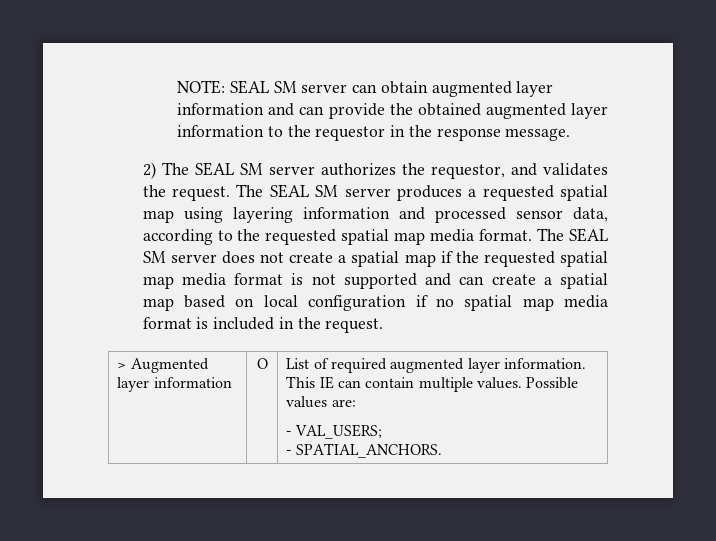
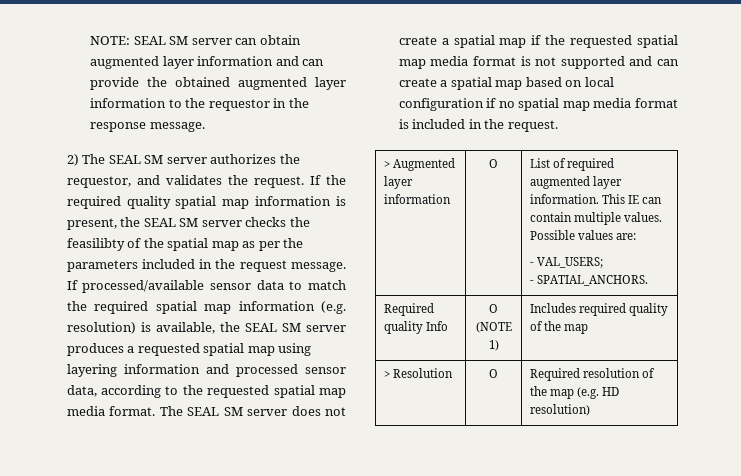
[236,184,264,197] The -> [309,175,346,185] [66,196,347,209] [66,217,310,230] [66,238,304,251] [66,259,346,272] [66,280,347,293] [66,301,346,314] [66,322,240,334] If the required quality spatial map information is present, the SEAL SM server checks the feasilibty of the spatial map as per the parameters included in the request message. If processed/available sensor data to match the required spatial map information (e.g. resolution) is available, the
(442, 450) none -> [383,303,434,316] [383,321,448,334] [489,304,498,313] [475,322,512,333] [488,340,499,351] [529,303,668,316] [529,321,588,334] [383,368,453,378] [489,369,498,378] [529,368,655,381] [529,386,619,399] [529,404,590,416] // Required quality Info | O (NOTE 1) | Includes required quality of the map // > Resolution | O | Required resolution of the map (e.g. HD resolution)

